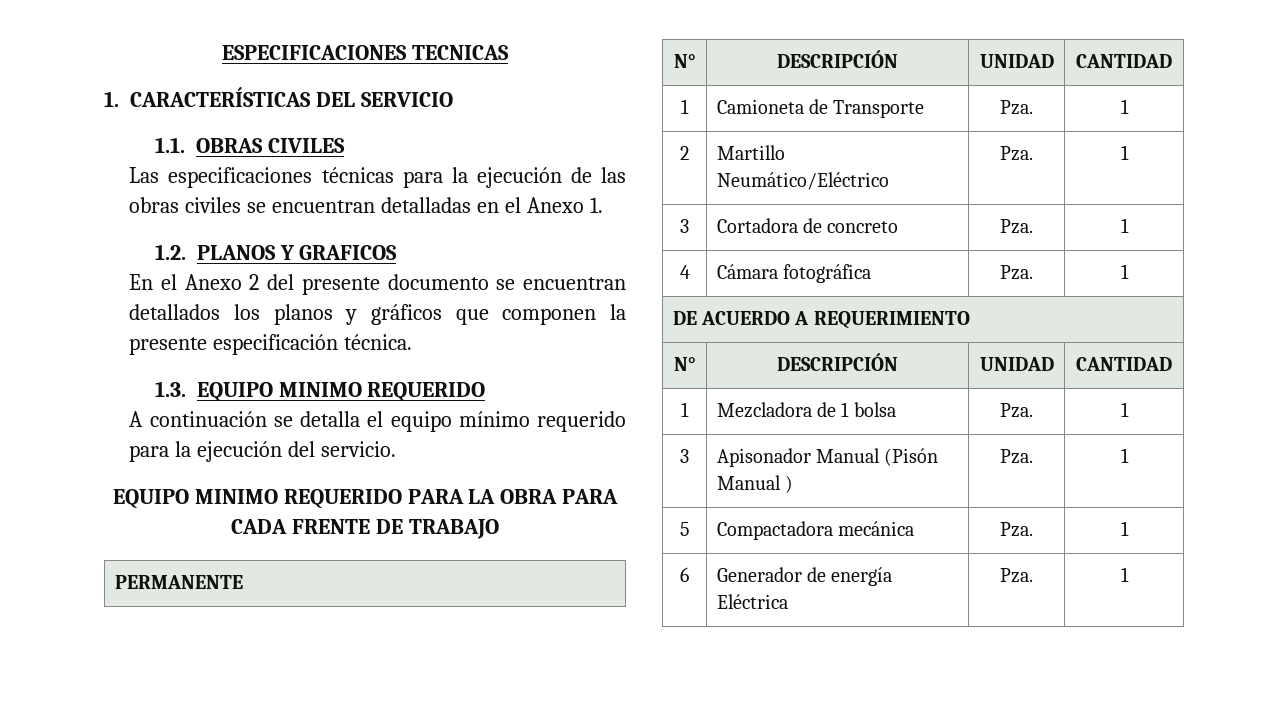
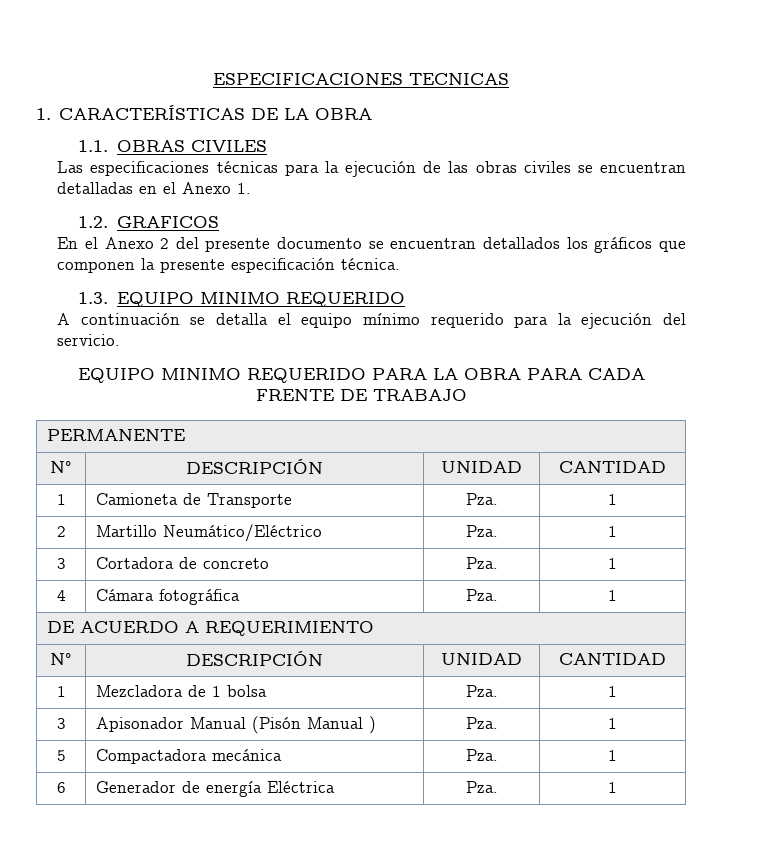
[315,92,453,107] DEL SERVICIO -> [251,108,373,120] DE LA OBRA
[196,245,295,260] PLANOS Y -> (109, 222) none
[273,304,358,325] planos y -> (588, 243) none

